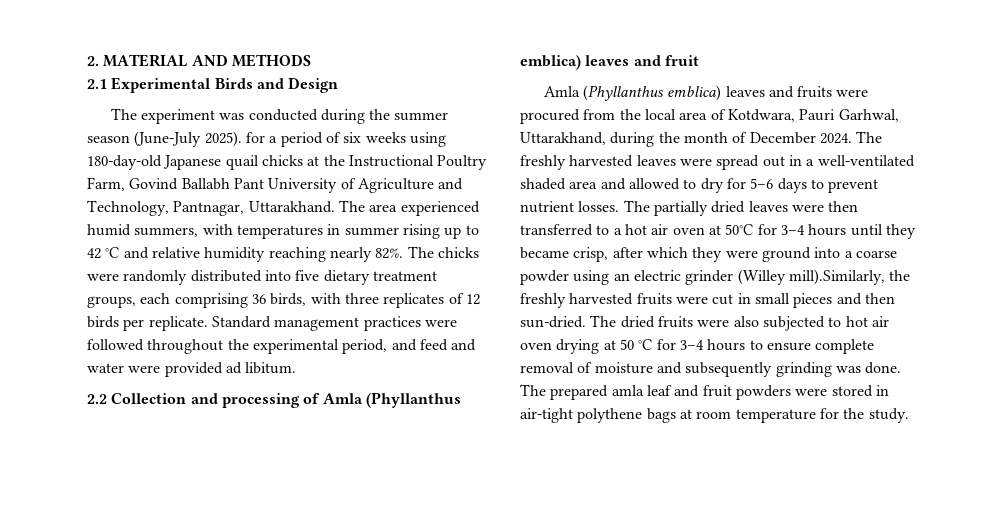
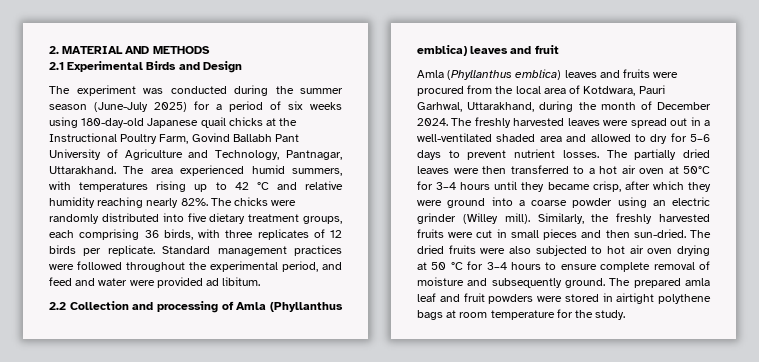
[204,131,242,147] 2025). -> [154,102,187,112] 2025)
[327,224,399,236] in summer -> (149, 187) none
[788,269,885,285] mill).Similarly, -> [504,213,584,224] mill). Similarly,
[775,362,902,377] grinding was done. -> [565,278,605,288] ground.
[520,408,573,423] air-tight -> [616,293,655,304] airtight

